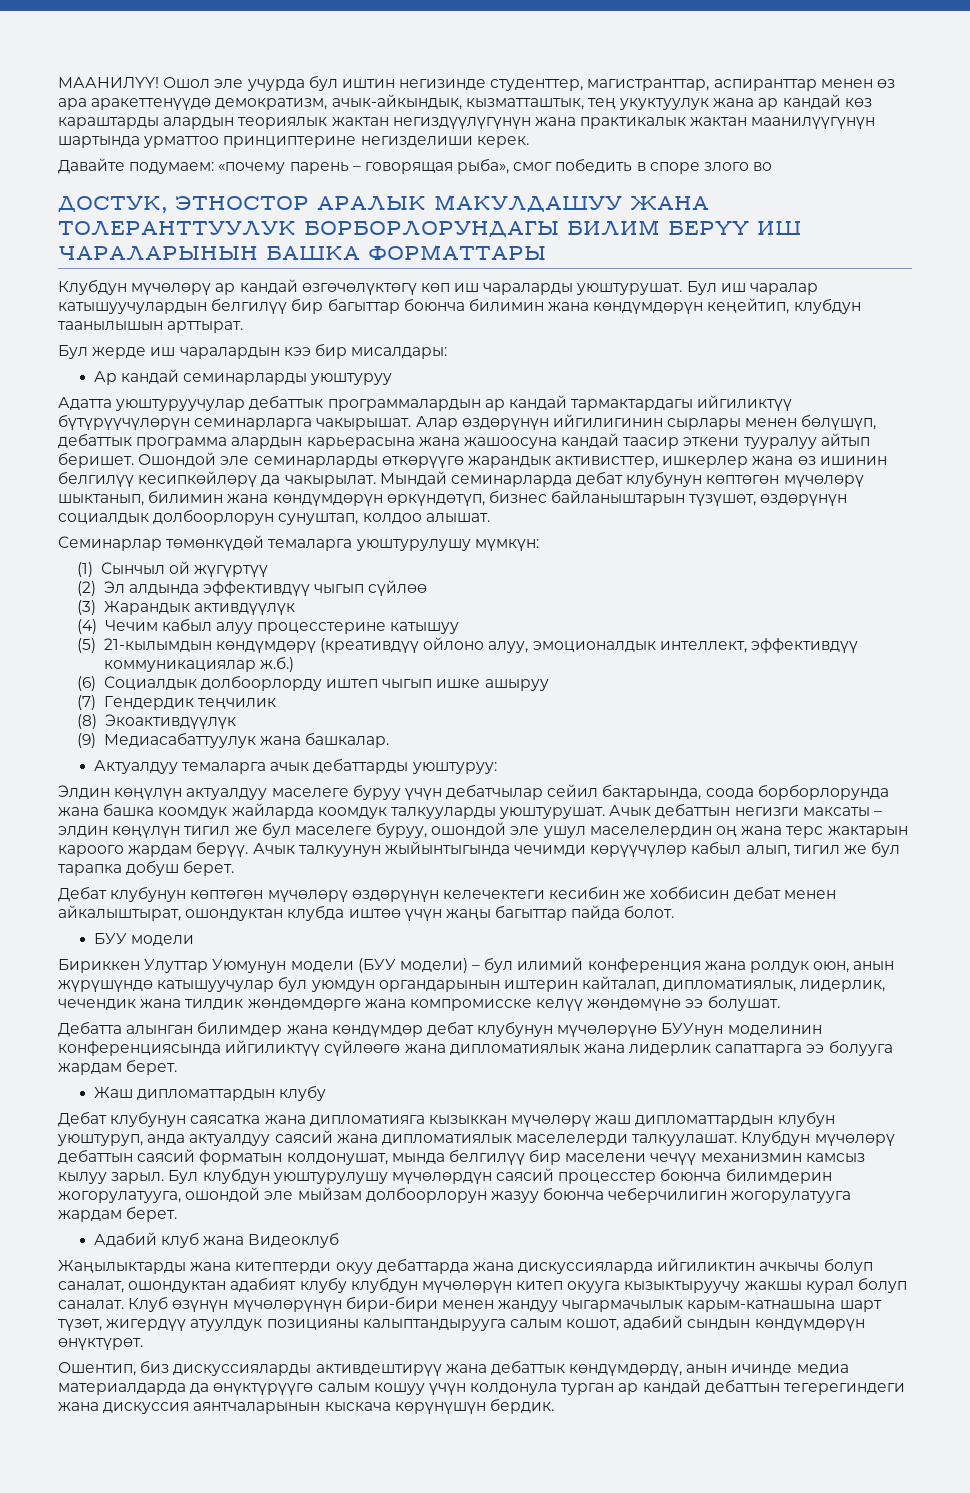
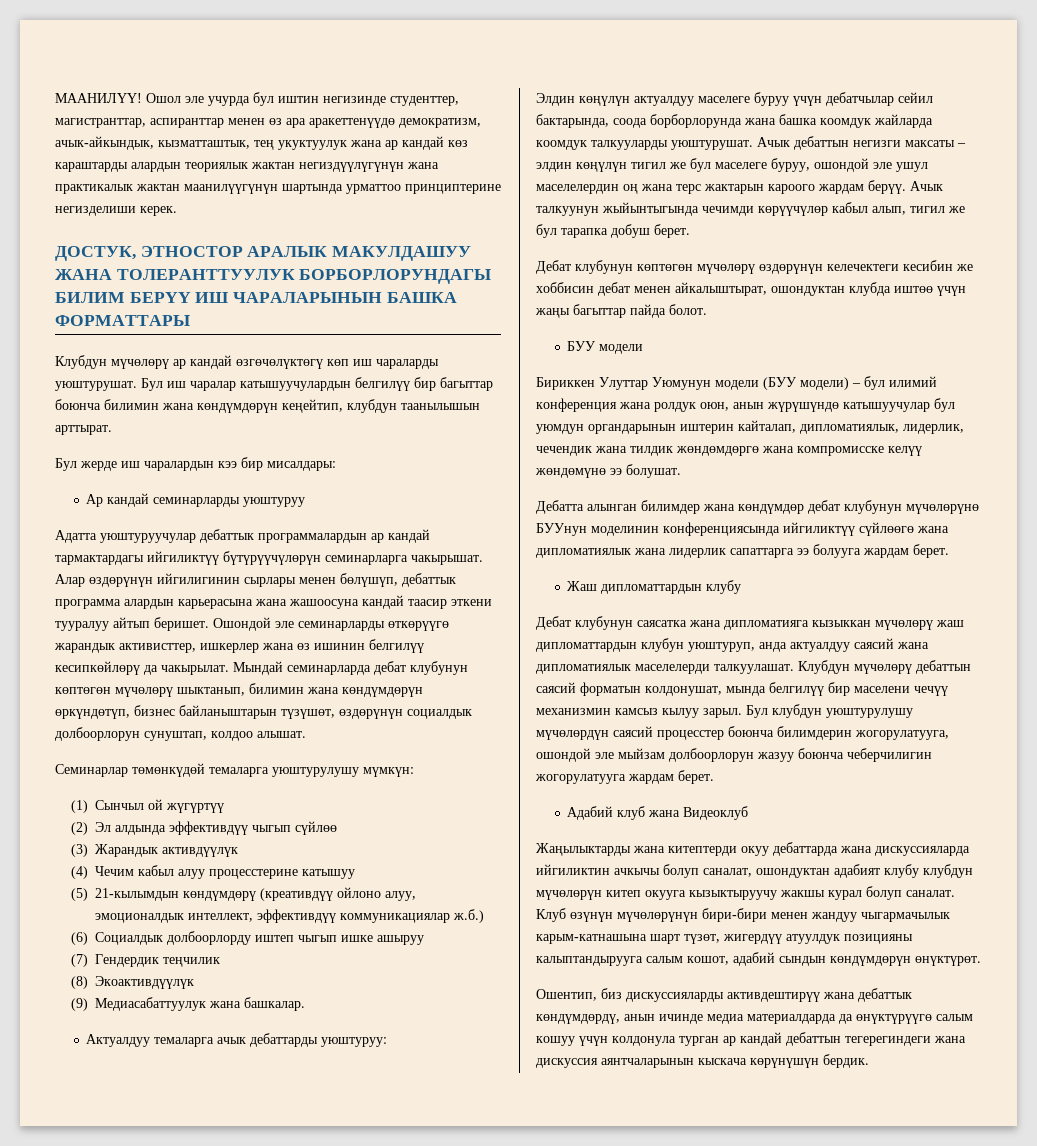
[58,158,773,174] // Давайте подумаем: «почему парень – говорящая рыба», смог победить в споре злого во -> (177, 211) none

